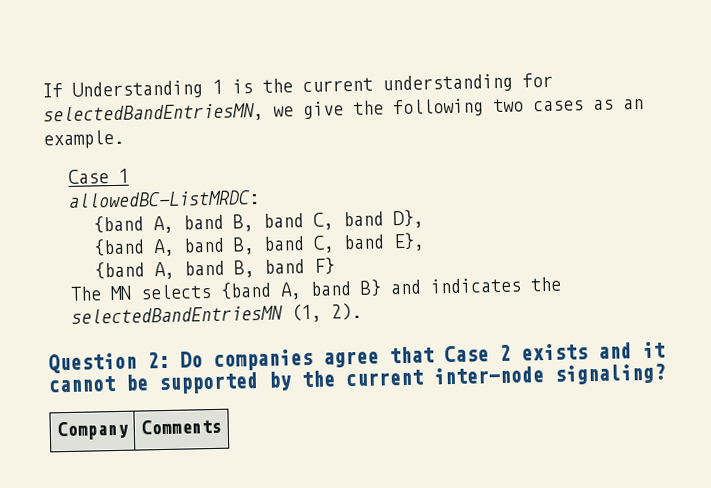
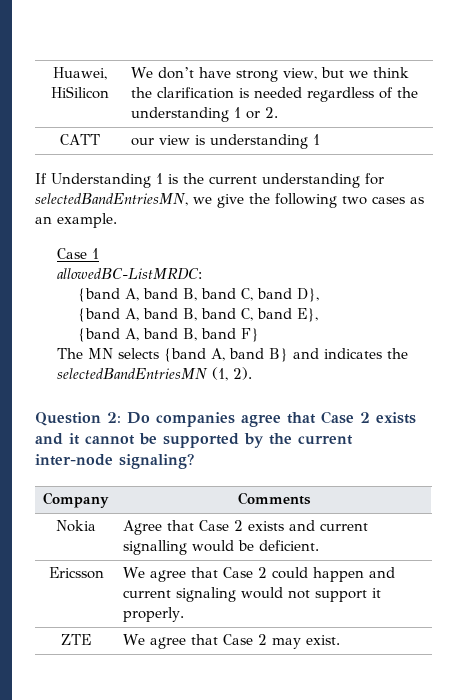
(42, 90) none -> [53,67,107,80] [51,86,109,99] [131,67,410,82] [131,87,419,102] [131,107,279,122] [60,134,101,145] [131,134,321,149] Huawei, HiSilicon | We don’t have strong view, but we think the clarification is needed regardless of the understanding 1 or 2. // CATT | our view is understanding 1 //
(222, 426) none -> [56,520,96,532] [123,520,369,535] [123,540,320,555] [48,567,104,579] [123,567,396,582] [123,587,382,602] [123,607,185,622] [61,634,91,645] [123,634,341,649] // Nokia | Agree that Case 2 exists and current signalling would be deficient. // Ericsson | We agree that Case 2 could happen and current signaling would not support it properly. // ZTE | We agree that Case 2 may exist.

